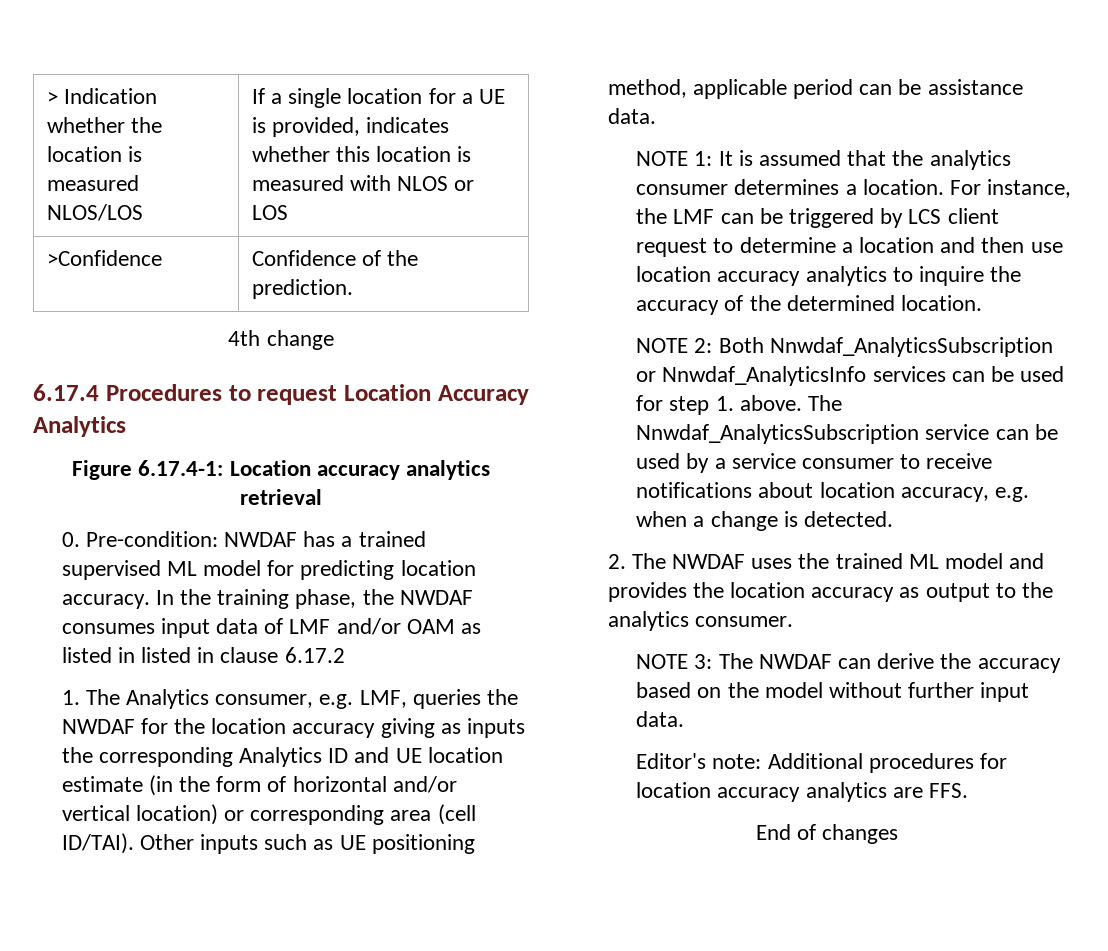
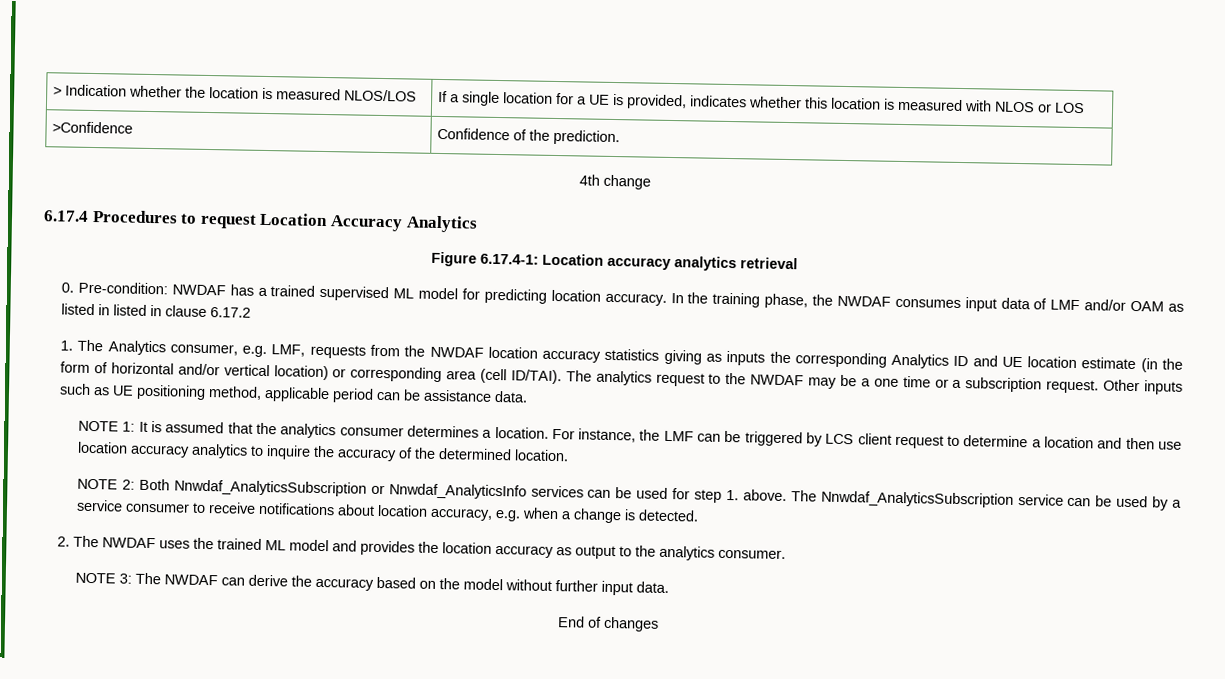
[412,689,519,709] [61,718,376,738] queries the NWDAF for the location accuracy -> [309,344,660,363] requests from the NWDAF location accuracy statistics
(134, 843) none -> [565,370,1100,394] The analytics request to the NWDAF may be a one time or a subscription request.
[636,753,1008,773] [636,782,969,802] // Editor's note: Additional procedures for location accuracy analytics are FFS. -> (670, 587) none

